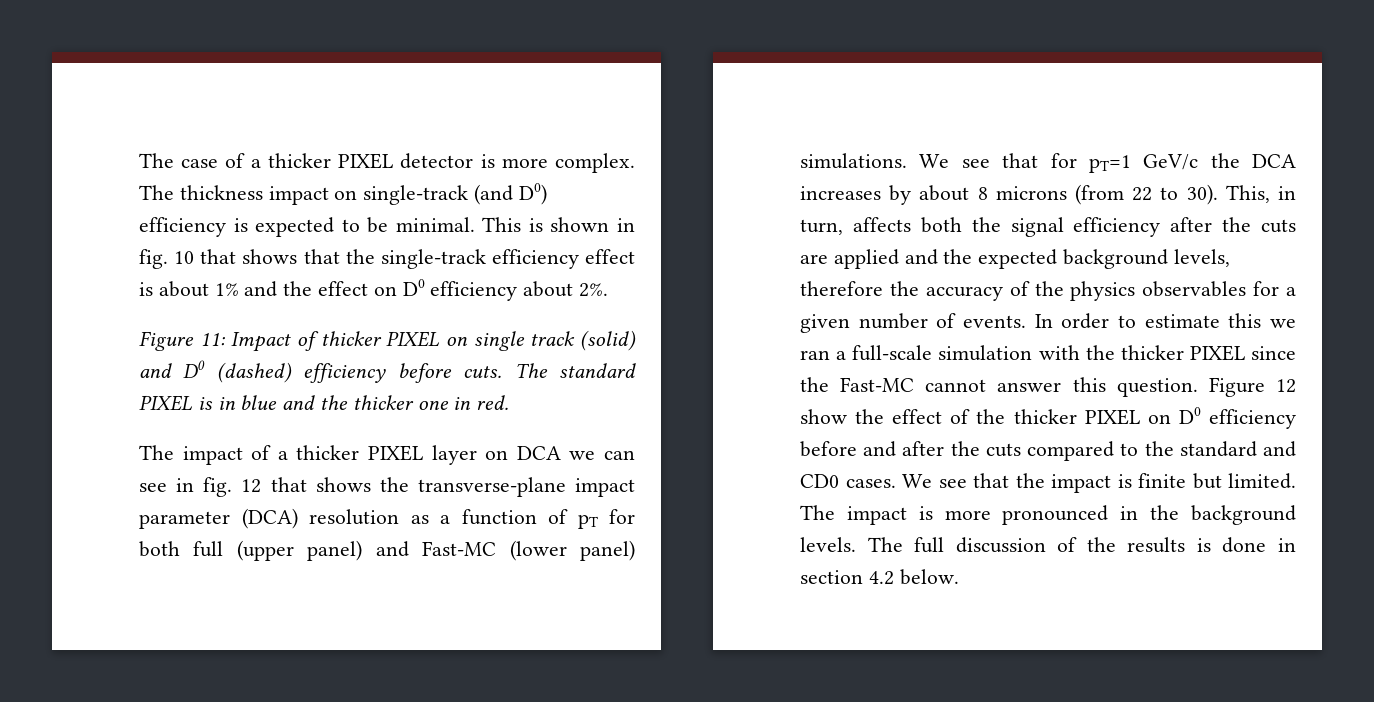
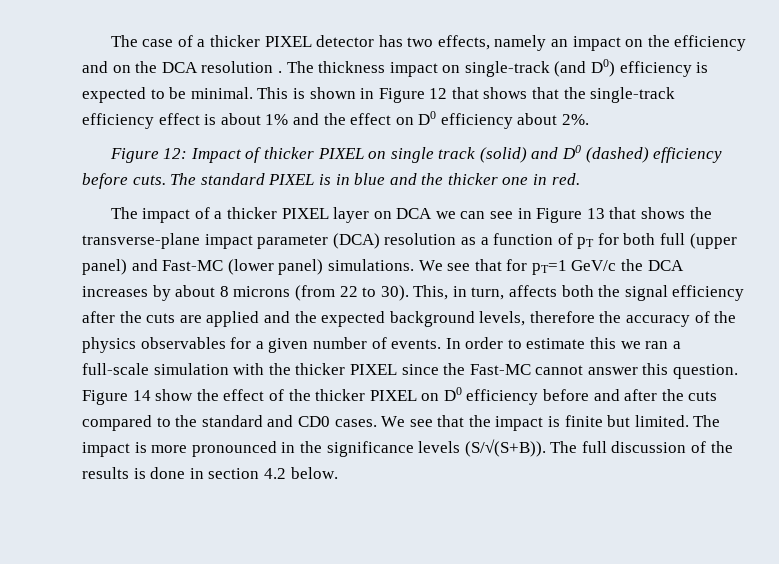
[480,153,635,173] is more complex. -> [378,35,747,51] [82,61,282,73] has two effects, namely an impact on the efficiency and on the DCA resolution .
[139,249,195,269] fig. 10 -> [378,88,448,103] Figure 12
[199,332,226,346] 11: -> [163,148,188,159] 12:
[203,477,262,497] fig. 12 -> [536,208,605,223] Figure 13
[1276,379,1296,393] 12 -> [132,390,151,401] 14
[1191,505,1296,525] [800,537,856,552] background levels. -> [326,439,546,457] significance levels (S/√(S+B)).

